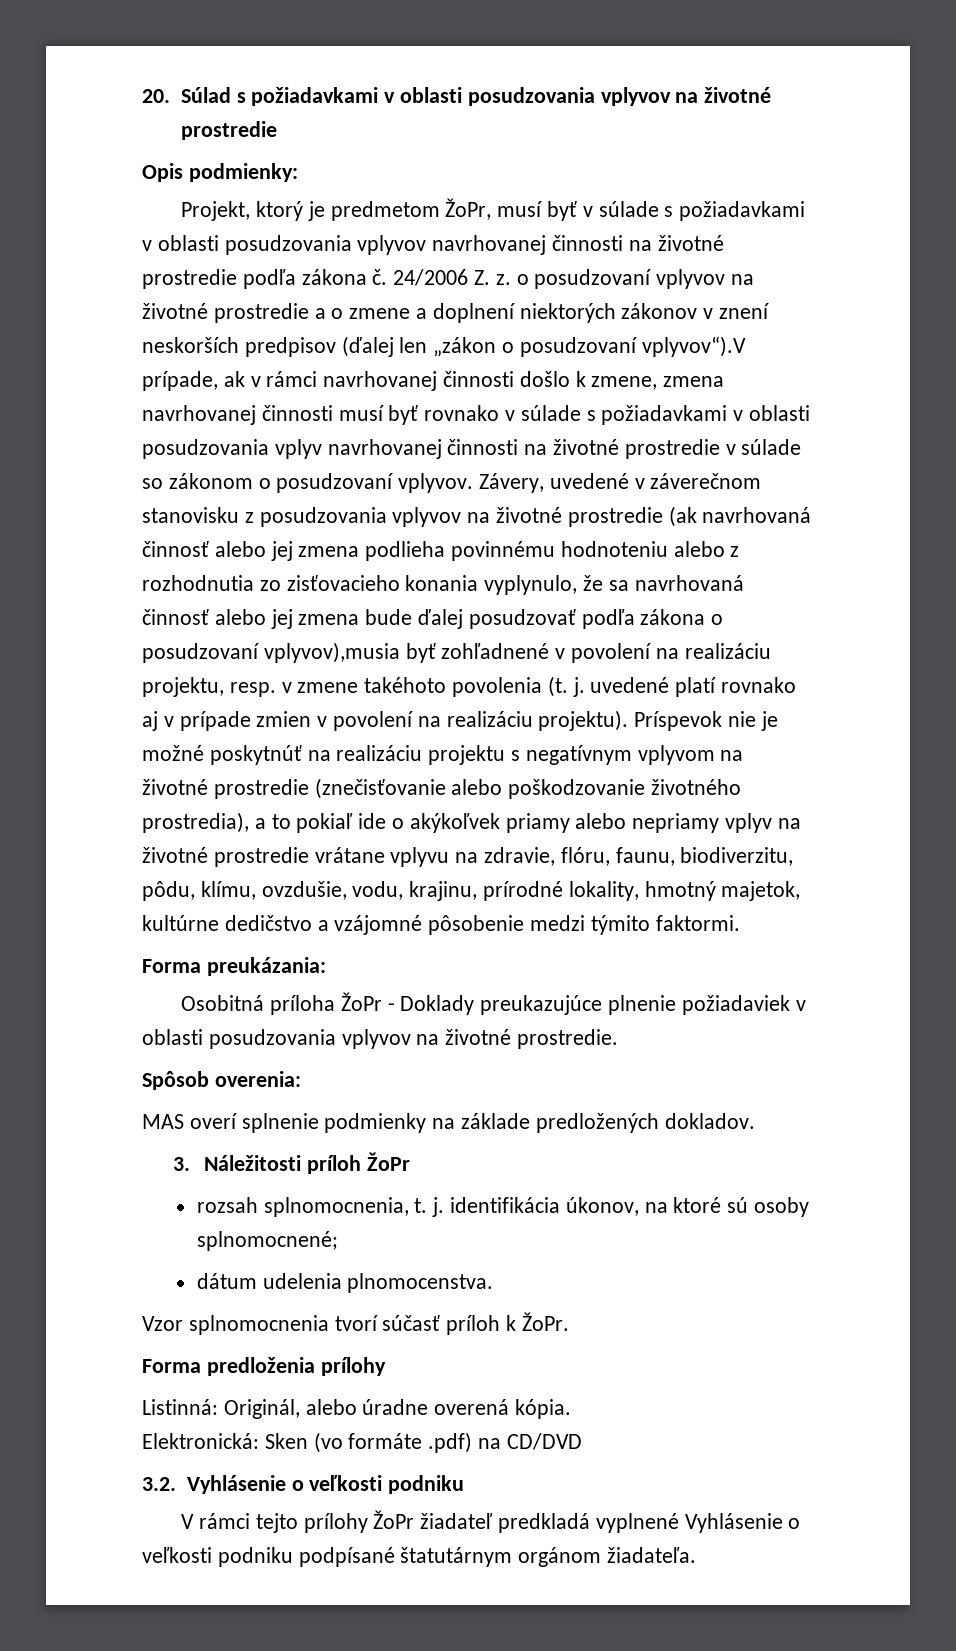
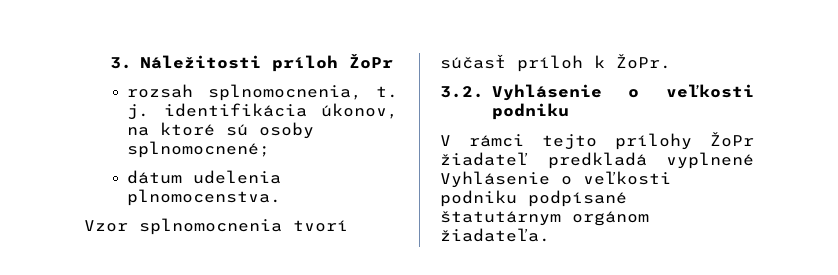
[142,87,772,106] [180,121,277,140] [142,163,298,182] [181,198,806,221] [142,235,724,255] [142,269,755,289] [142,303,770,323] [142,336,746,357] [142,371,725,391] [142,405,811,425] [142,439,802,459] [142,473,762,493] [142,506,812,527] [142,541,740,561] [142,575,744,595] [142,609,724,629] [142,642,771,663] [142,676,797,697] [142,710,778,731] [142,745,744,765] [142,778,742,799] [142,812,801,833] [142,847,794,867] [142,881,801,901] [142,915,740,935] [142,957,326,976] [181,992,806,1015] [142,1029,619,1049] [142,1071,301,1090] [142,1113,755,1133] 20. Súlad s požiadavkami v oblasti posudzovania vplyvov na životné prostredie // Opis podmienky: // Projekt, ktorý je predmetom ŽoPr, musí byť v súlade s požiadavkami v oblasti posudzovania vplyvov navrhovanej činnosti na životné prostredie podľa zákona č. 24/2006 Z. z. o posudzovaní vplyvov na životné prostredie a o zmene a doplnení niektorých zákonov v znení neskorších predpisov (ďalej len „zákon o posudzovaní vplyvov“).V prípade, ak v rámci navrhovanej činnosti došlo k zmene, zmena navrhovanej činnosti musí byť rovnako v súlade s požiadavkami v oblasti posudzovania vplyv navrhovanej činnosti na životné prostredie v súlade so zákonom o posudzovaní vplyvov. Závery, uvedené v záverečnom stanovisku z posudzovania vplyvov na životné prostredie (ak navrhovaná činnosť alebo jej zmena podlieha povinnému hodnoteniu alebo z rozhodnutia zo zisťovacieho konania vyplynulo, že sa navrhovaná činnosť alebo jej zmena bude ďalej posudzovať podľa zákona o posudzovaní vplyvov),musia byť zohľadnené v povolení na realizáciu projektu, resp. v zmene takéhoto povolenia (t. j. uvedené platí rovnako aj v prípade zmien v povolení na realizáciu projektu). Príspevok nie je možné poskytnúť na realizáciu projektu s negatívnym vplyvom na životné prostredie (znečisťovanie alebo poškodzovanie životného prostredia), a to pokiaľ ide o akýkoľvek priamy alebo nepriamy vplyv na životné prostredie vrátane vplyvu na zdravie, flóru, faunu, biodiverzitu, pôdu, klímu, ovzdušie, vodu, krajinu, prírodné lokality, hmotný majetok, kultúrne dedičstvo a vzájomné pôsobenie medzi týmito faktormi. // Forma preukázania: // Osobitná príloha ŽoPr - Doklady preukazujúce plnenie požiadaviek v oblasti posudzovania vplyvov na životné prostredie. // Spôsob overenia: // MAS overí splnenie podmienky na základe predložených dokladov. // -> (110, 63) none
[142,1357,386,1376] [142,1399,572,1419] [142,1432,582,1453] // Forma predloženia prílohy // Listinná: Originál, alebo úradne overená kópia. // Elektronická: Sken (vo formáte .pdf) na CD/DVD -> (671, 61) none

